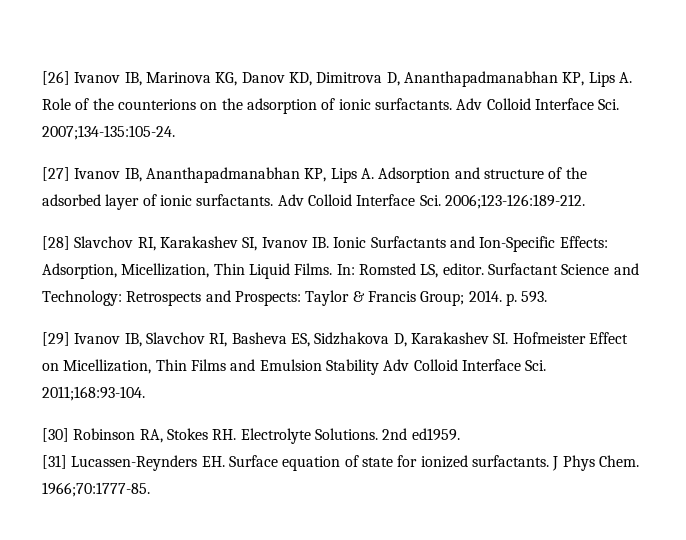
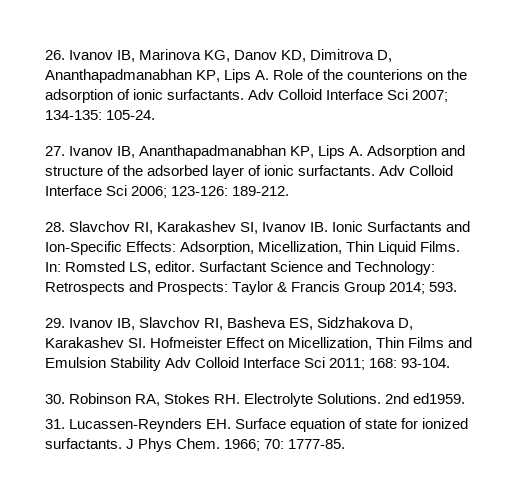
[42,71,70,85] [26] -> [45,50,65,60] 26.
[598,99,620,110] [42,125,175,140] [42,167,70,181] Sci. 2007;134-135:105-24. // [27] -> [387,89,449,102] [45,110,156,120] [45,146,65,156] Sci 2007; 134-135: 105-24. // 27.
[419,194,585,209] [42,236,70,250] Sci. 2006;123-126:189-212. // [28] -> [106,185,290,198] [45,222,65,232] Sci 2006; 123-126: 189-212. // 28.
[420,290,517,306] Group; 2014. p. -> [344,282,426,295] Group 2014;
[42,332,70,346] [29] -> [45,318,65,328] 29.
[525,360,547,371] [42,386,145,401] [42,428,69,442] Sci. 2011;168:93-104. // [30] -> [304,357,451,370] [45,394,65,404] Sci 2011; 168: 93-104. // 30.
[42,455,67,469] [31] -> [45,419,65,429] 31.
[42,482,150,497] 1966;70:1777-85. -> [224,439,346,451] 1966; 70: 1777-85.

